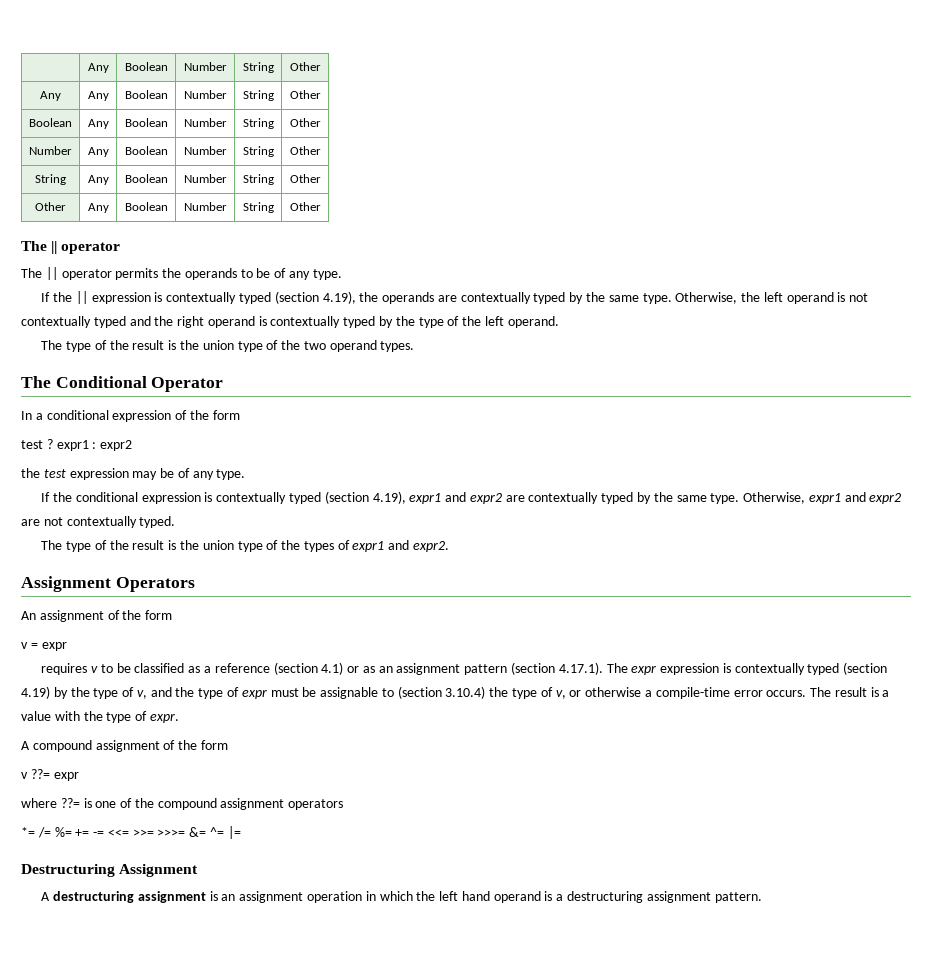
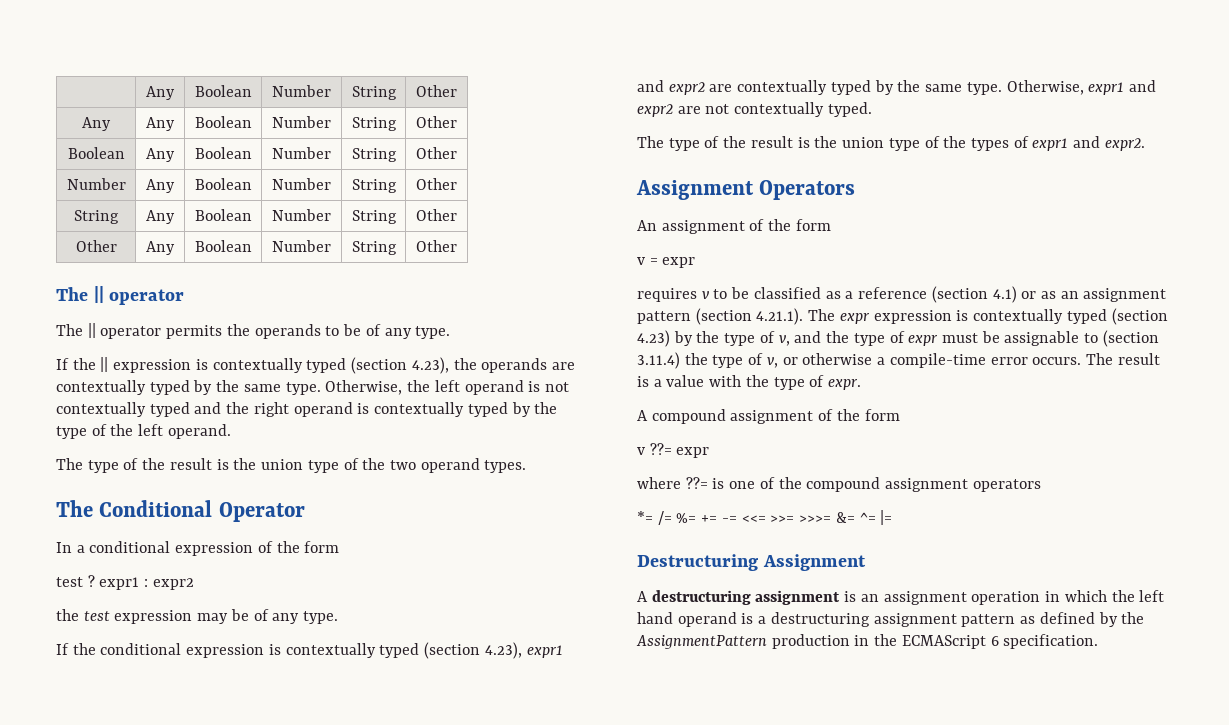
[322,291,356,304] 4.19), -> [411,357,449,374] 4.23),
[372,491,406,504] 4.19), -> [484,642,522,659] 4.23),
[558,662,603,675] 4.17.1). -> [756,308,804,325] 4.21.1).
[21,686,50,699] 4.19) -> [637,330,670,347] 4.23)
[445,686,486,699] 3.10.4) -> [637,352,680,369] 3.11.4)
[714,892,762,903] pattern. -> [961,612,1145,627] [636,634,1099,649] pattern as defined by the AssignmentPattern production in the ECMAScript 6 specification.

